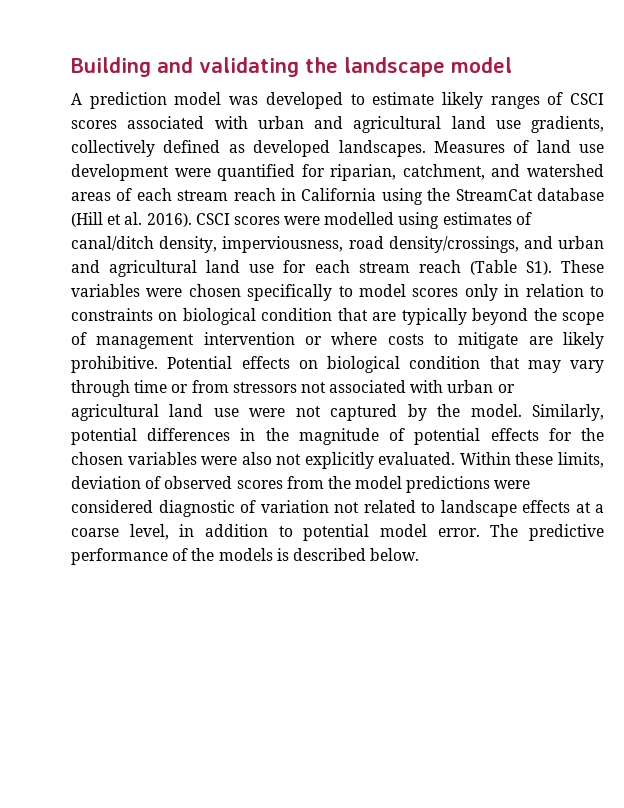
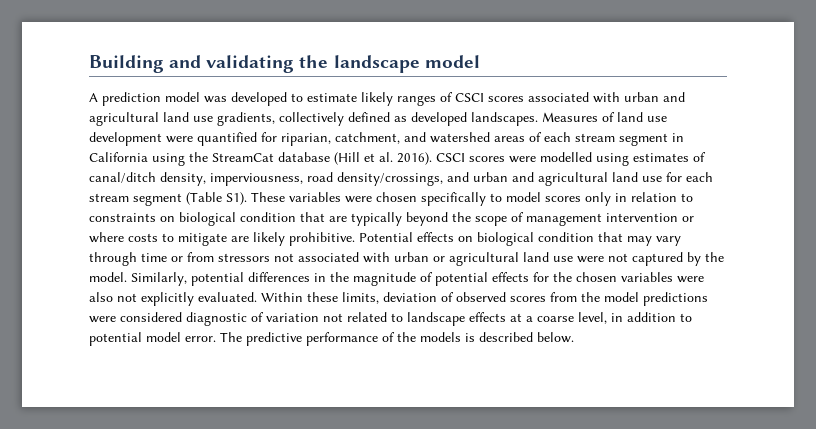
[233,188,276,201] reach -> [619,133,668,146] segment
[418,260,461,273] reach -> [133,193,182,206] segment

